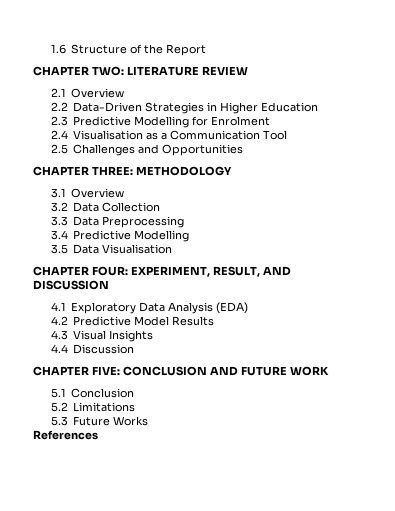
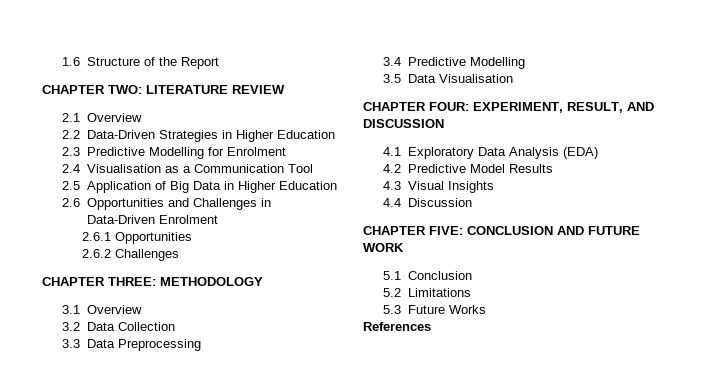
[73,144,244,156] Challenges and Opportunities -> [86,181,337,193] [62,198,271,210] [86,215,218,224] [82,232,193,244] [82,249,180,261] Application of Big Data in Higher Education // 2.6 Opportunities and Challenges in Data-Driven Enrolment // 2.6.1 Opportunities // 2.6.2 Challenges

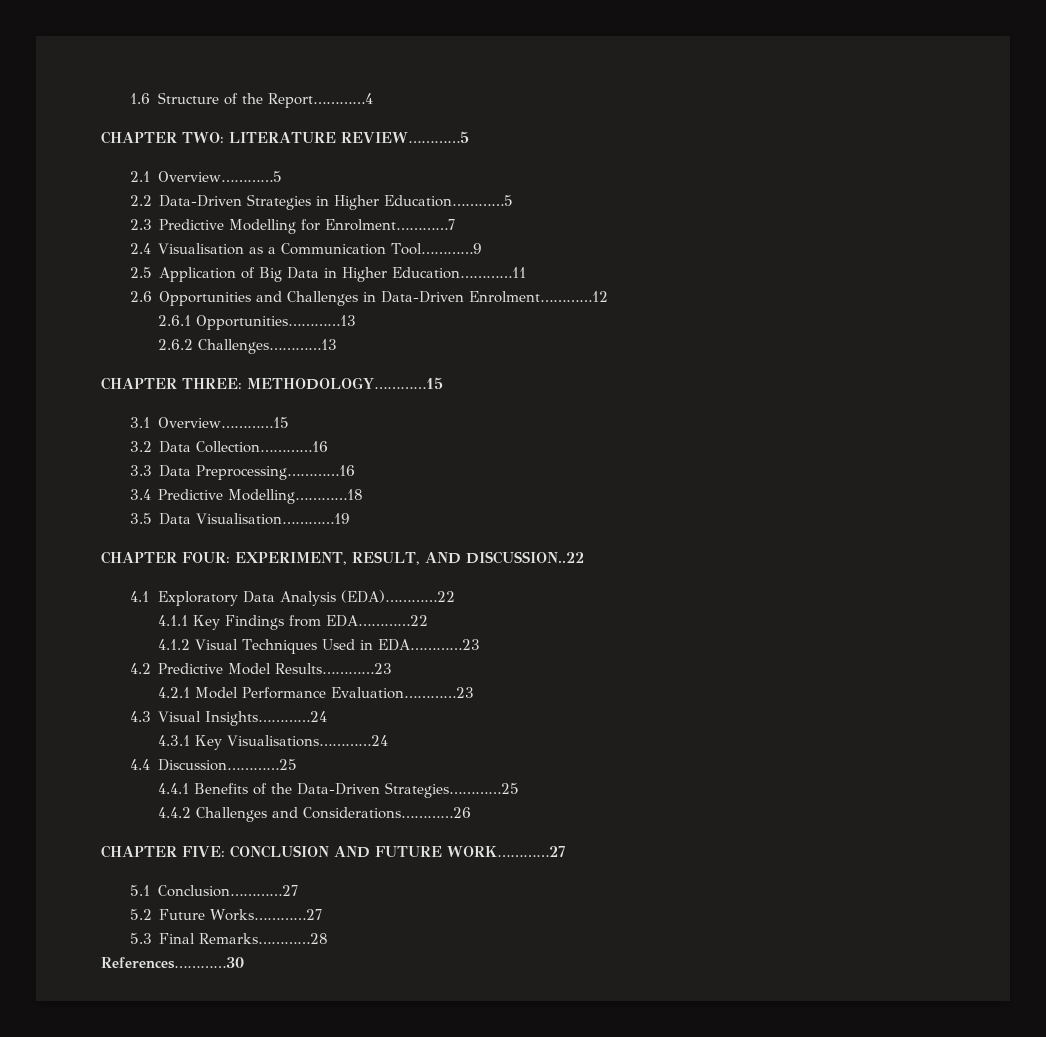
[180,57,219,69] Report -> [268,93,374,108] Report…………4
[232,85,285,94] REVIEW -> [340,131,469,143] REVIEW…………5
[86,113,142,122] Overview -> [158,171,283,182] Overview…………5
[276,130,335,139] Education -> [384,195,514,207] Education…………5
[226,147,286,156] Enrolment -> [325,219,456,231] Enrolment…………7
[287,164,313,173] Tool -> [391,243,483,255] Tool…………9
[278,181,337,190] Education -> [392,267,527,279] Education…………11
[158,215,218,224] Enrolment -> [469,291,609,303] Enrolment…………12
[115,232,193,244] Opportunities -> [196,315,357,330] Opportunities…………13
[115,249,180,261] Challenges -> [198,339,338,354] Challenges…………13
[160,277,263,286] METHODOLOGY -> [247,377,443,390] METHODOLOGY…………15
[86,305,142,314] Overview -> [158,417,290,428] Overview…………15
[117,322,175,331] Collection -> [196,441,329,453] Collection…………16
[117,339,201,351] Preprocessing -> [196,465,356,480] Preprocessing…………16
[469,57,525,69] Modelling -> [228,489,364,504] Modelling…………18
[438,74,513,83] Visualisation -> [196,513,351,525] Visualisation…………19
[363,119,444,128] DISCUSSION -> [465,551,584,564] DISCUSSION..22
[562,147,598,159] [383,164,553,173] [383,181,494,193] [383,198,472,207] (EDA) // 4.2 Predictive Model Results // 4.3 Visual Insights // 4.4 Discussion -> [341,590,456,603] [158,615,429,630] [158,639,481,654] [129,663,393,675] [158,687,475,699] [129,711,328,726] [158,735,389,750] [129,759,298,771] [158,782,520,798] [158,807,472,822] (EDA)…………22 // 4.1.1 Key Findings from EDA…………22 // 4.1.2 Visual Techniques Used in EDA…………23 // 4.2 Predictive Model Results…………23 // 4.2.1 Model Performance Evaluation…………23 // 4.3 Visual Insights…………24 // 4.3.1 Key Visualisations…………24 // 4.4 Discussion…………25 // 4.4.1 Benefits of the Data-Driven Strategies…………25 // 4.4.2 Challenges and Considerations…………26
[363,243,404,252] WORK -> [447,846,565,857] WORK…………27
[407,271,472,280] [383,288,471,297] [383,305,486,314] [363,322,431,331] Conclusion // 5.2 Limitations // 5.3 Future Works // References -> [158,885,299,897] [129,909,323,921] [129,933,329,944] [101,957,244,969] Conclusion…………27 // 5.2 Future Works…………27 // 5.3 Final Remarks…………28 // References…………30

